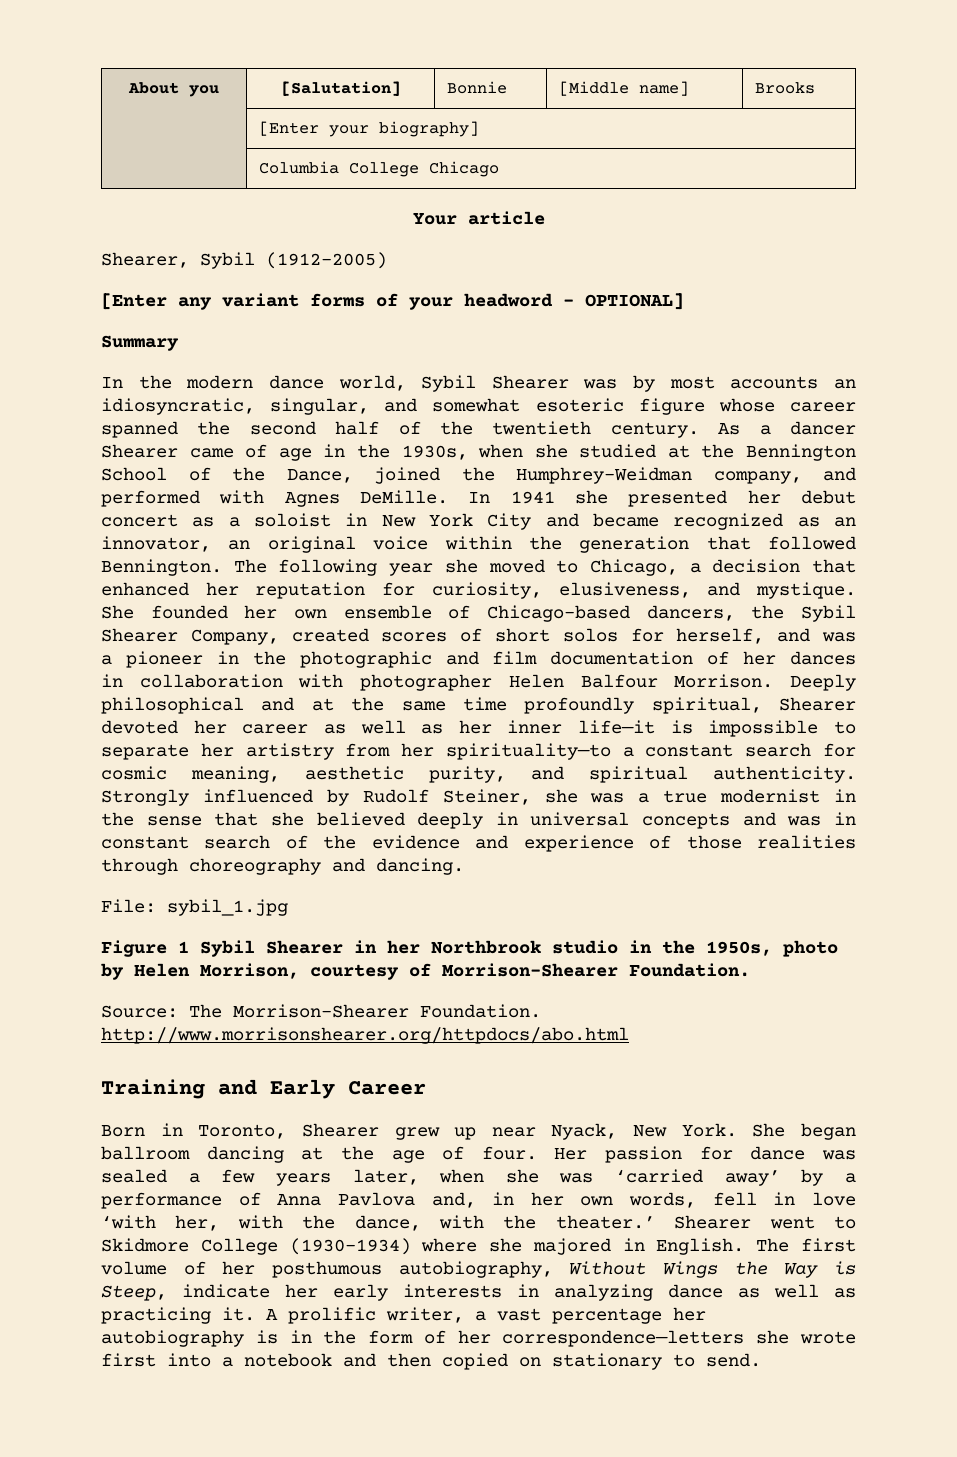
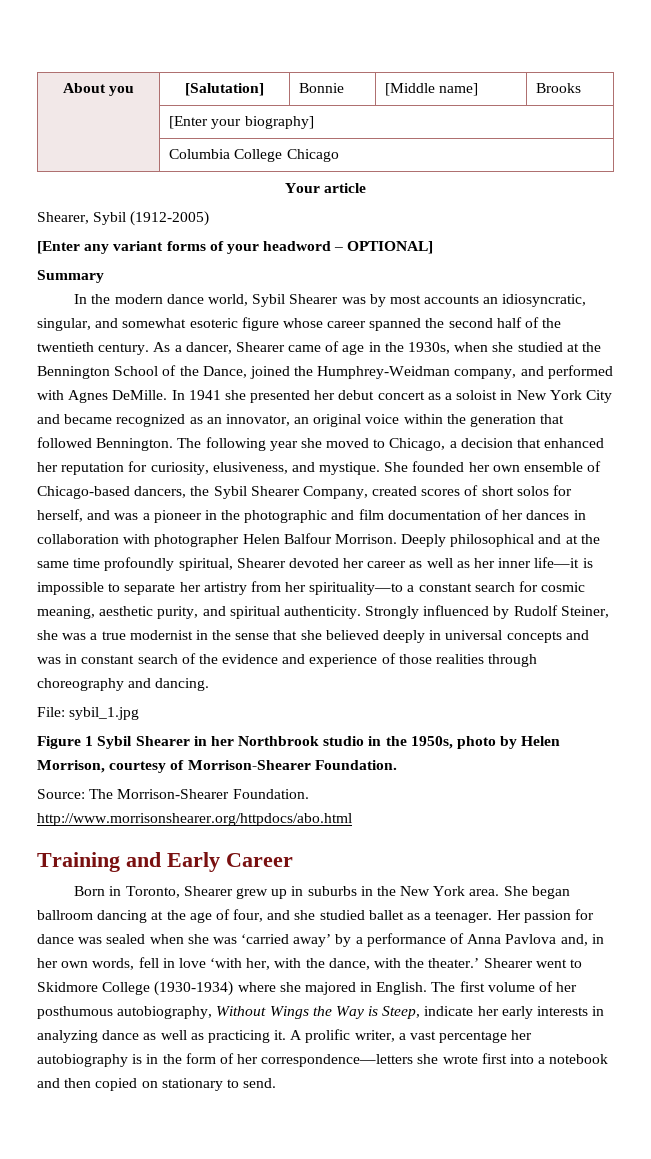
[789,421,856,435] dancer -> [185,342,232,354] dancer,
[491,1123,737,1140] near Nyack, New York. -> [291,886,500,896] in suburbs in the New York area.
[481,1146,537,1160] four. -> [233,909,493,923] four, and she studied ballet as a teenager.
[188,1169,419,1186] a few years later, -> (146, 939) none

